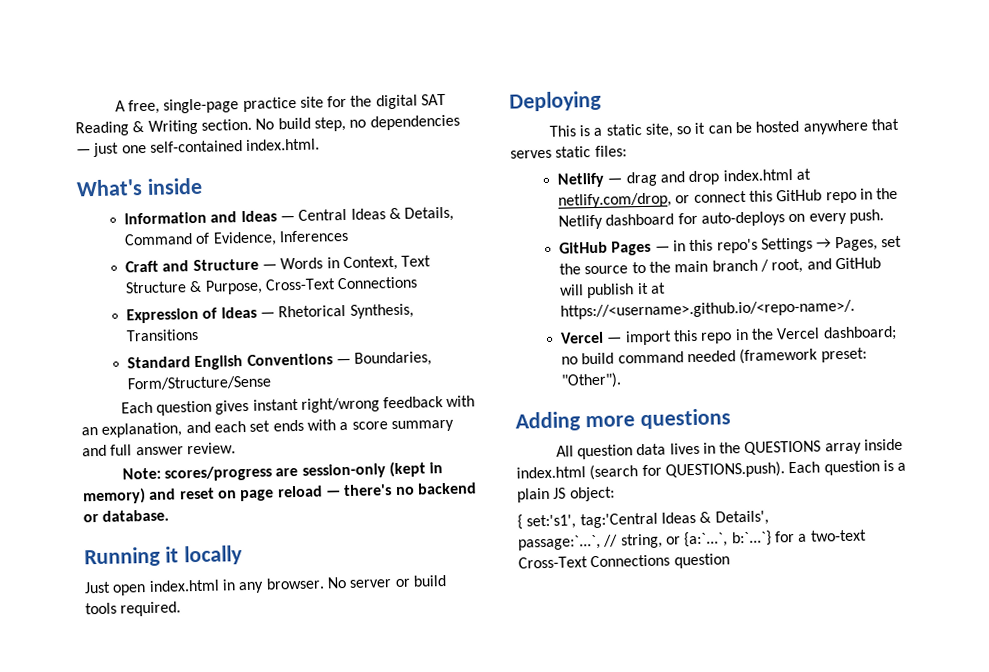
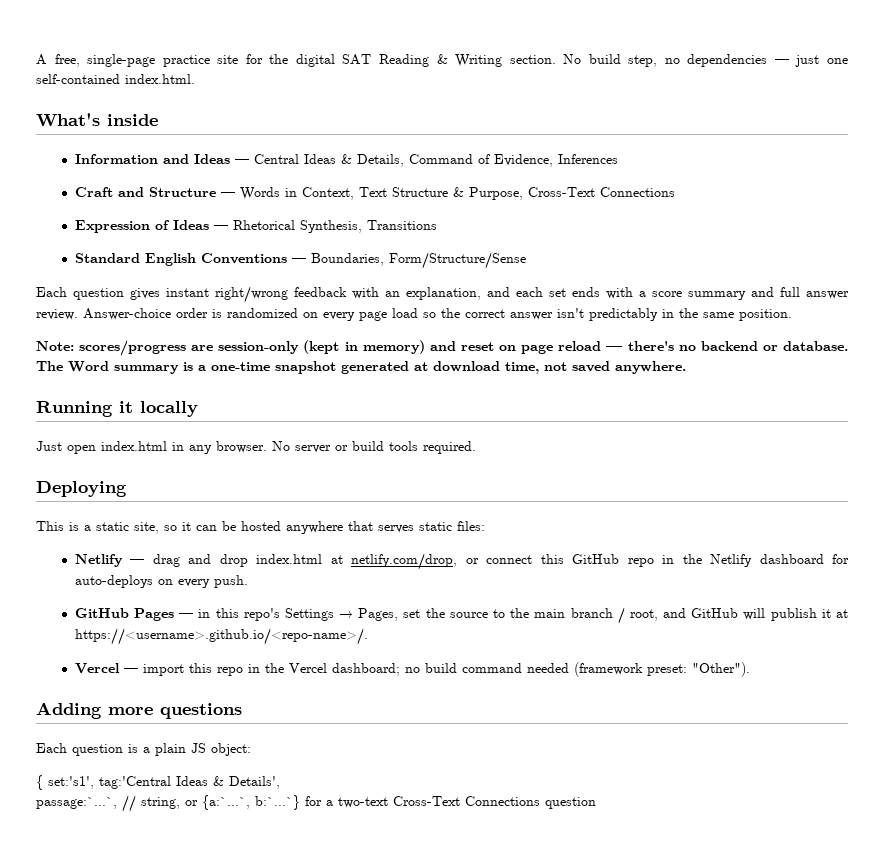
(236, 448) none -> [83,308,792,321] Answer-choice order is randomized on every page load so the correct answer isn't predictably in the same position.
(170, 515) none -> [36,361,686,374] The Word summary is a one-time snapshot generated at download time, not saved anywhere.
[555,438,904,460] [516,461,785,481] All question data lives in the QUESTIONS array inside index.html (search for QUESTIONS.push). -> (242, 711) none

